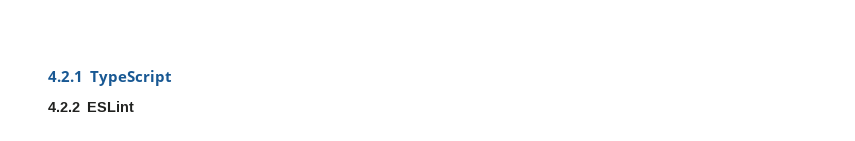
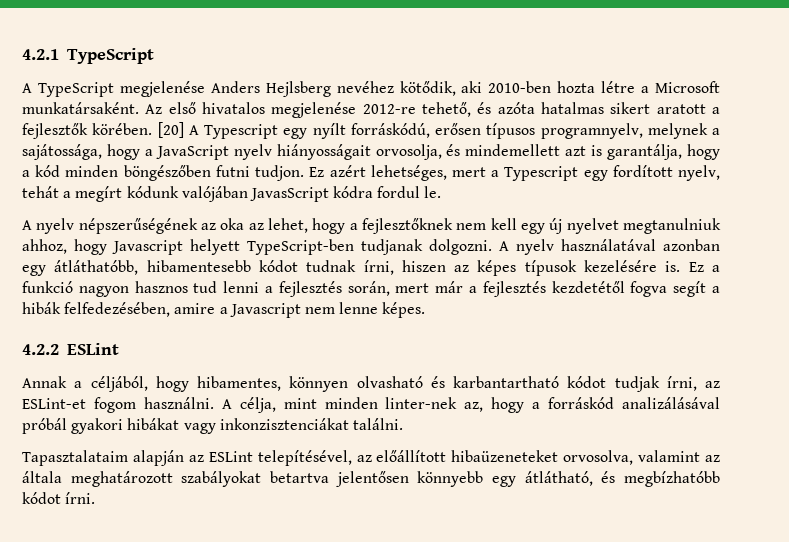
[48,101,135,112] 4.2.2 ESLint -> [22,81,720,97] [22,102,721,118] [22,122,720,139] [22,144,720,160] [22,165,720,181] [22,186,442,202] [22,218,722,234] [22,239,720,255] [22,260,720,276] [22,281,720,297] [22,302,426,318] [22,343,119,355] [22,376,720,392] [22,397,720,413] [22,418,403,434] [22,450,720,466] [22,471,720,487] [22,492,96,504] A TypeScript megjelenése Anders Hejlsberg nevéhez kötődik, aki 2010-ben hozta létre a Microsoft munkatársaként. Az első hivatalos megjelenése 2012-re tehető, és azóta hatalmas sikert aratott a fejlesztők körében. [20] A Typescript egy nyílt forráskódú, erősen típusos programnyelv, melynek a sajátossága, hogy a JavaScript nyelv hiányosságait orvosolja, és mindemellett azt is garantálja, hogy a kód minden böngészőben futni tudjon. Ez azért lehetséges, mert a Typescript egy fordított nyelv, tehát a megírt kódunk valójában JavasScript kódra fordul le. // A nyelv népszerűségének az oka az lehet, hogy a fejlesztőknek nem kell egy új nyelvet megtanulniuk ahhoz, hogy Javascript helyett TypeScript-ben tudjanak dolgozni. A nyelv használatával azonban egy átláthatóbb, hibamentesebb kódot tudnak írni, hiszen az képes típusok kezelésére is. Ez a funkció nagyon hasznos tud lenni a fejlesztés során, mert már a fejlesztés kezdetétől fogva segít a hibák felfedezésében, amire a Javascript nem lenne képes. // 4.2.2 ESLint // Annak a céljából, hogy hibamentes, könnyen olvasható és karbantartható kódot tudjak írni, az ESLint-et fogom használni. A célja, mint minden linter-nek az, hogy a forráskód analizálásával próbál gyakori hibákat vagy inkonzisztenciákat találni. // Tapasztalataim alapján az ESLint telepítésével, az előállított hibaüzeneteket orvosolva, valamint az általa meghatározott szabályokat betartva jelentősen könnyebb egy átlátható, és megbízhatóbb kódot írni.

